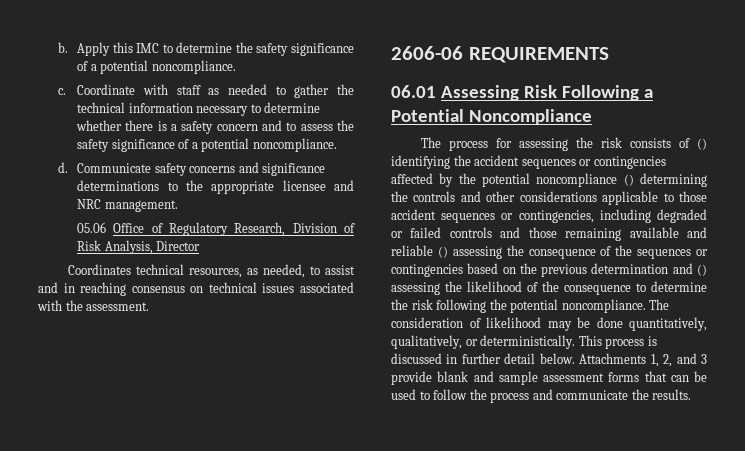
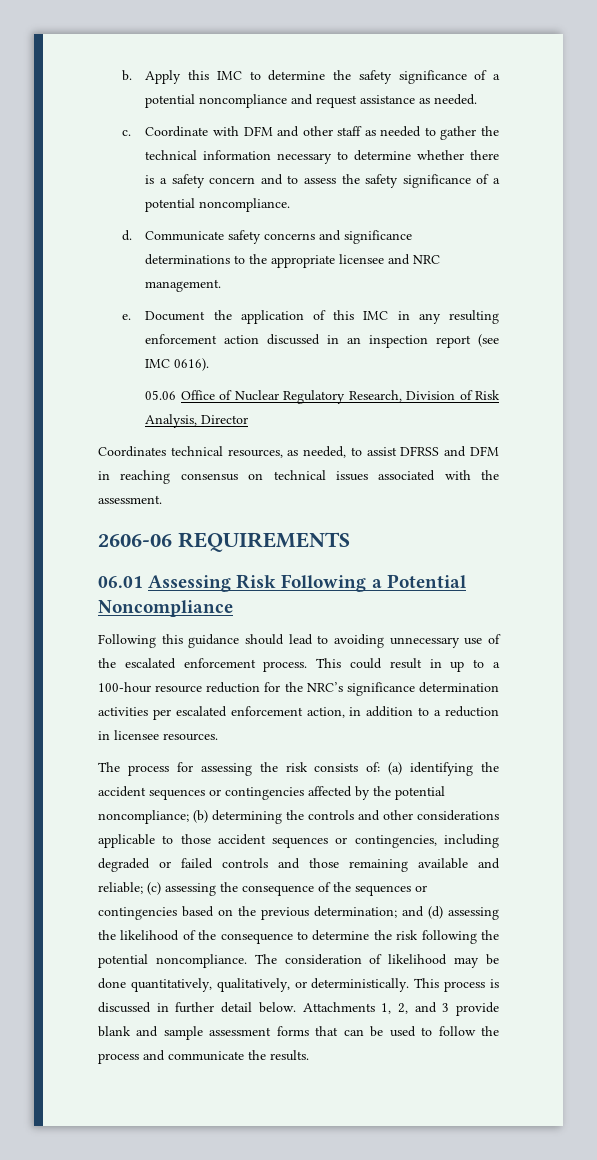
[151,60,236,74] noncompliance. -> [199,94,478,108] noncompliance and request assistance as needed.
(168, 89) none -> [243,126,333,137] DFM and other
(178, 206) none -> [121,310,499,324] [145,334,499,348] [145,358,210,371] // e. Document the application of this IMC in any resulting enforcement action discussed in an inspection report (see IMC 0616).
(163, 228) none -> [234,390,279,401] Nuclear
[38,282,58,293] and -> [400,446,499,457] DFRSS and DFM
(592, 117) none -> [98,634,501,648] [98,658,501,672] [98,682,499,696] [98,706,500,720] [98,730,218,741] // Following this guidance should lead to avoiding unnecessary use of the escalated enforcement process. This could result in up to a 100-hour resource reduction for the NRC’s significance determination activities per escalated enforcement action, in addition to a reduction in licensee resources.
[678,138,708,150] of () -> [366,762,403,775] of: (a)
[536,173,634,187] noncompliance () -> [98,810,208,824] noncompliance; (b)
[391,245,448,258] reliable () -> [98,882,161,895] reliable; (c)
[591,263,707,276] determination and () -> [314,906,443,919] determination; and (d)

